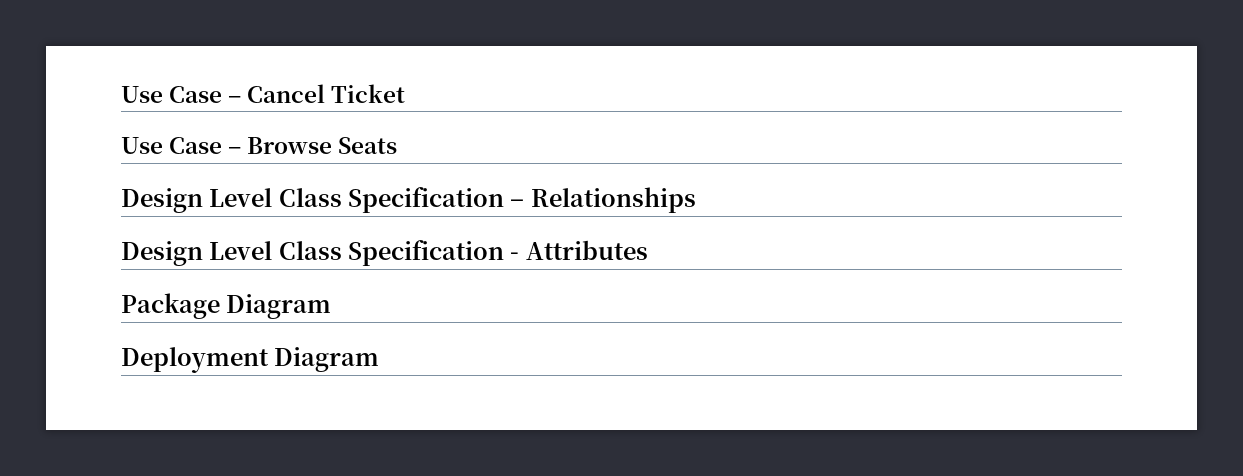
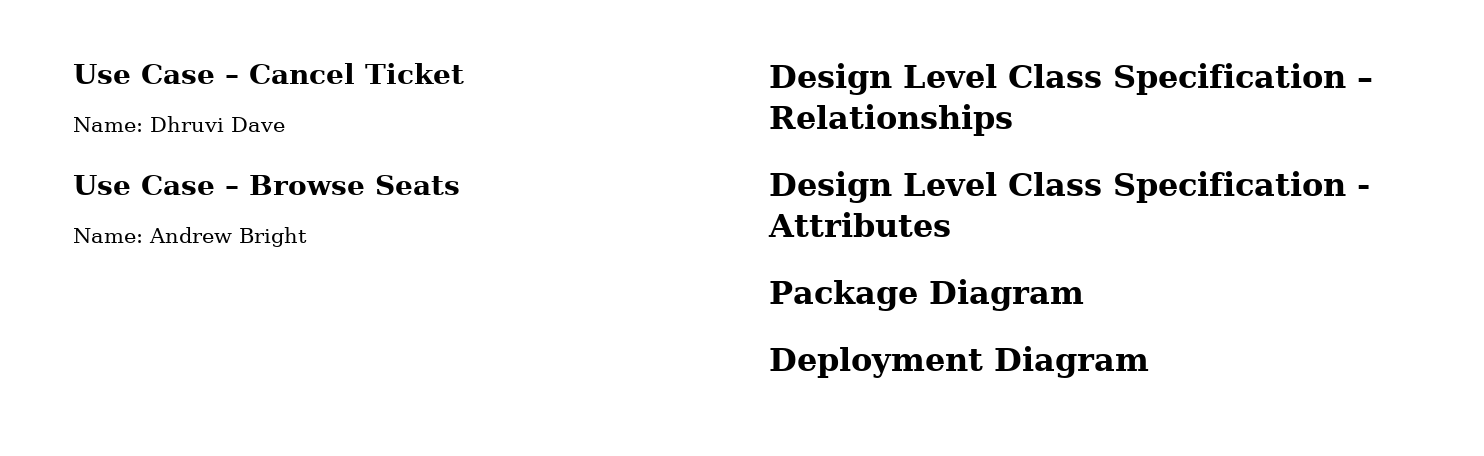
(406, 93) none -> [73,116,285,132] // Name: Dhruvi Dave
(398, 145) none -> [73,227,307,247] // Name: Andrew Bright

